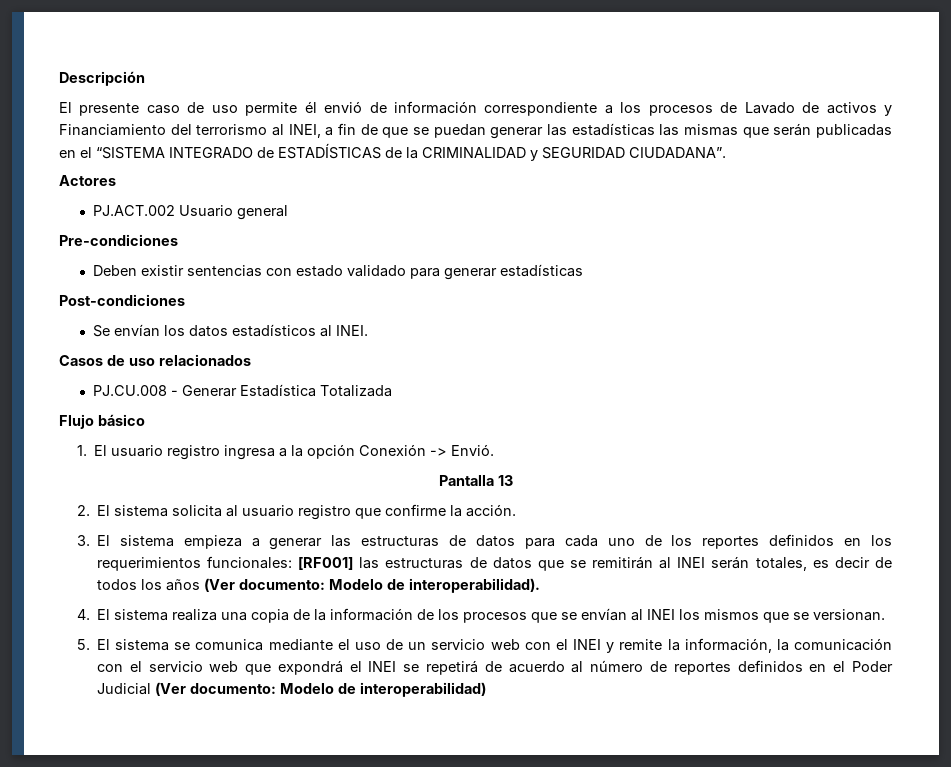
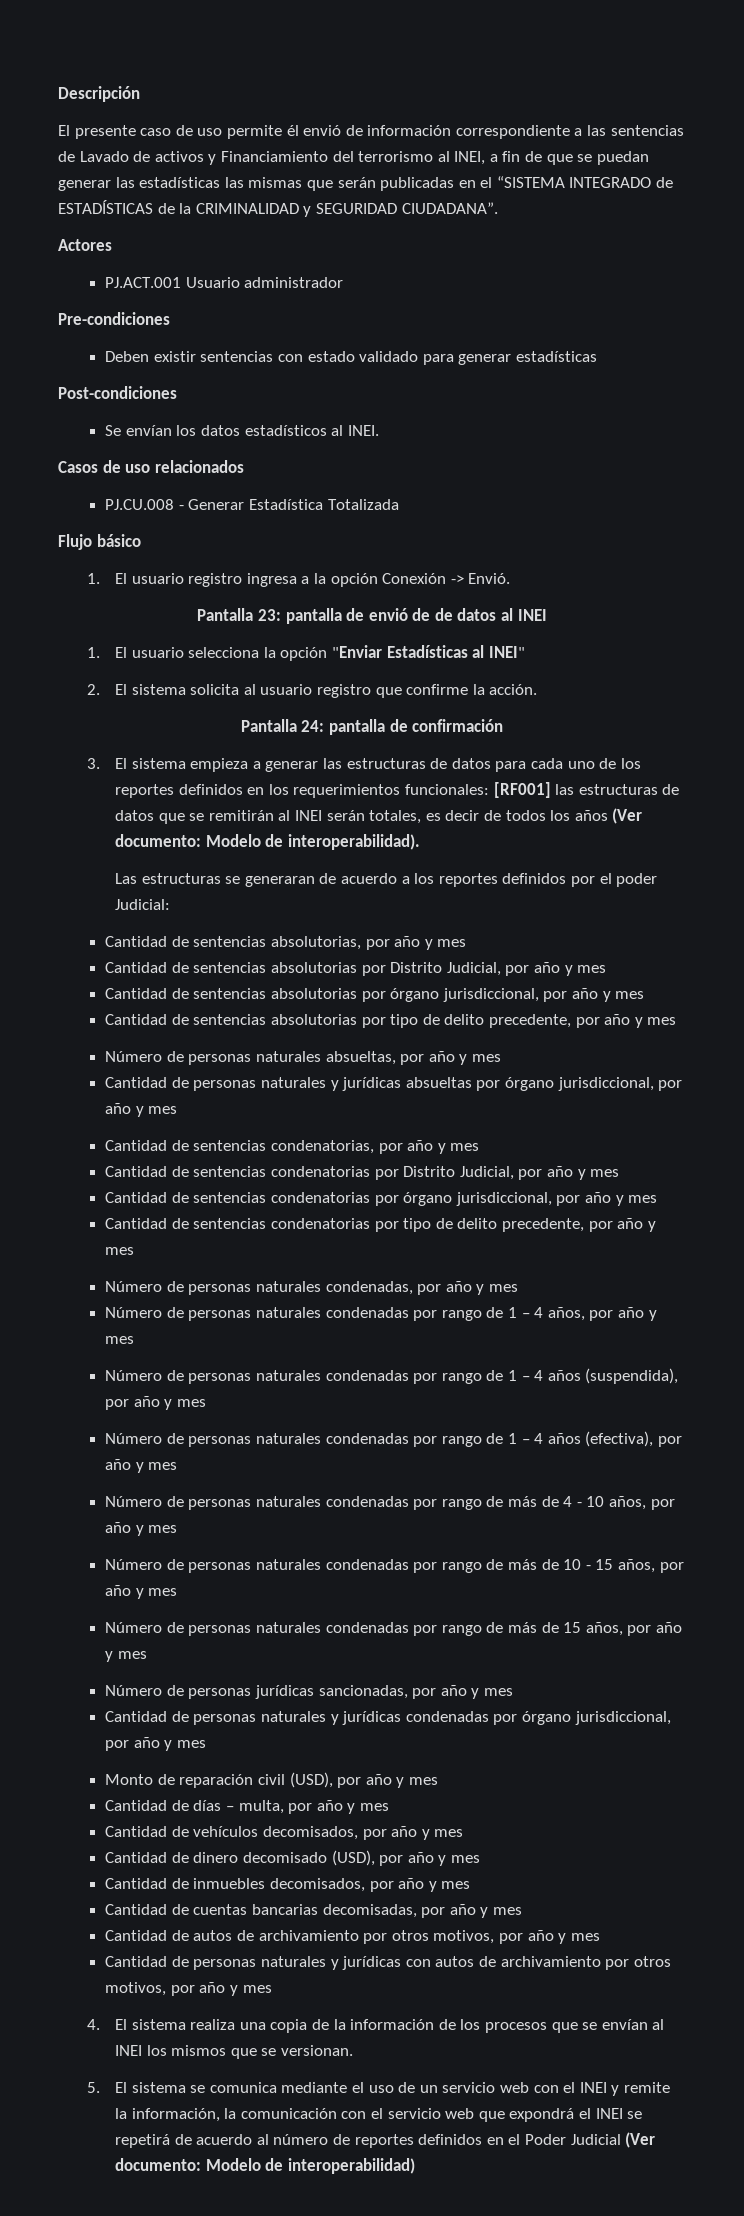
[620,102,713,116] los procesos -> [587,125,684,136] las sentencias
[92,205,288,220] PJ.ACT.002 Usuario general -> [105,277,344,288] PJ.ACT.001 Usuario administrador
[497,475,513,486] 13 -> [257,608,547,624] [86,645,525,661] 23: pantalla de envió de de datos al INEI // 1. El usuario selecciona la opción "Enviar Estadísticas al INEI"
(516, 510) none -> [240,719,504,735] // Pantalla 24: pantalla de confirmación
(540, 585) none -> [115,873,658,887] [115,899,171,910] [105,936,467,950] [105,962,607,976] [105,988,645,1002] [105,1014,677,1028] [105,1051,501,1065] [105,1077,683,1091] [105,1103,178,1117] [105,1140,480,1154] [105,1166,620,1180] [105,1192,658,1206] [105,1218,656,1232] [105,1247,135,1255] [105,1281,518,1295] [105,1307,657,1321] [105,1336,135,1344] [105,1368,679,1384] [105,1396,207,1410] [105,1431,682,1447] [105,1459,178,1473] [105,1496,675,1510] [105,1522,178,1536] [105,1559,684,1573] [105,1585,178,1599] [105,1622,682,1636] [105,1651,147,1662] [105,1685,513,1699] [105,1711,671,1725] [105,1737,207,1751] [105,1772,438,1788] [105,1800,389,1814] [105,1826,464,1840] [105,1850,480,1866] [105,1878,471,1892] [105,1904,522,1918] [105,1930,600,1944] [105,1956,671,1970] [105,1982,272,1996] // Las estructuras se generaran de acuerdo a los reportes definidos por el poder Judicial: // Cantidad de sentencias absolutorias, por año y mes // Cantidad de sentencias absolutorias por Distrito Judicial, por año y mes // Cantidad de sentencias absolutorias por órgano jurisdiccional, por año y mes // Cantidad de sentencias absolutorias por tipo de delito precedente, por año y mes // Número de personas naturales absueltas, por año y mes // Cantidad de personas naturales y jurídicas absueltas por órgano jurisdiccional, por año y mes // Cantidad de sentencias condenatorias, por año y mes // Cantidad de sentencias condenatorias por Distrito Judicial, por año y mes // Cantidad de sentencias condenatorias por órgano jurisdiccional, por año y mes // Cantidad de sentencias condenatorias por tipo de delito precedente, por año y mes // Número de personas naturales condenadas, por año y mes // Número de personas naturales condenadas por rango de 1 – 4 años, por año y mes // Número de personas naturales condenadas por rango de 1 – 4 años (suspendida), por año y mes // Número de personas naturales condenadas por rango de 1 – 4 años (efectiva), por año y mes // Número de personas naturales condenadas por rango de más de 4 - 10 años, por año y mes // Número de personas naturales condenadas por rango de más de 10 - 15 años, por año y mes // Número de personas naturales condenadas por rango de más de 15 años, por año y mes // Número de personas jurídicas sancionadas, por año y mes // Cantidad de personas naturales y jurídicas condenadas por órgano jurisdiccional, por año y mes // Monto de reparación civil (USD), por año y mes // Cantidad de días – multa, por año y mes // Cantidad de vehículos decomisados, por año y mes // Cantidad de dinero decomisado (USD), por año y mes // Cantidad de inmuebles decomisados, por año y mes // Cantidad de cuentas bancarias decomisadas, por año y mes // Cantidad de autos de archivamiento por otros motivos, por año y mes // Cantidad de personas naturales y jurídicas con autos de archivamiento por otros motivos, por año y mes

